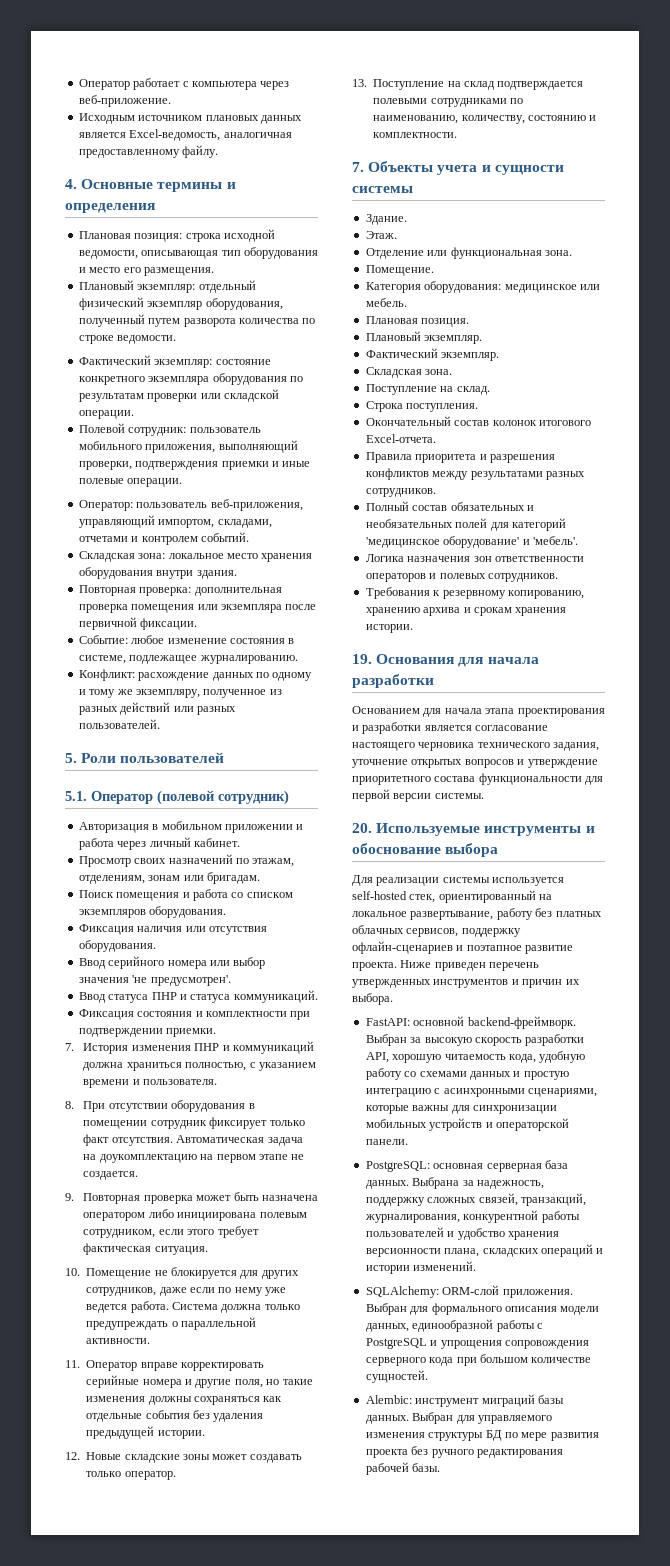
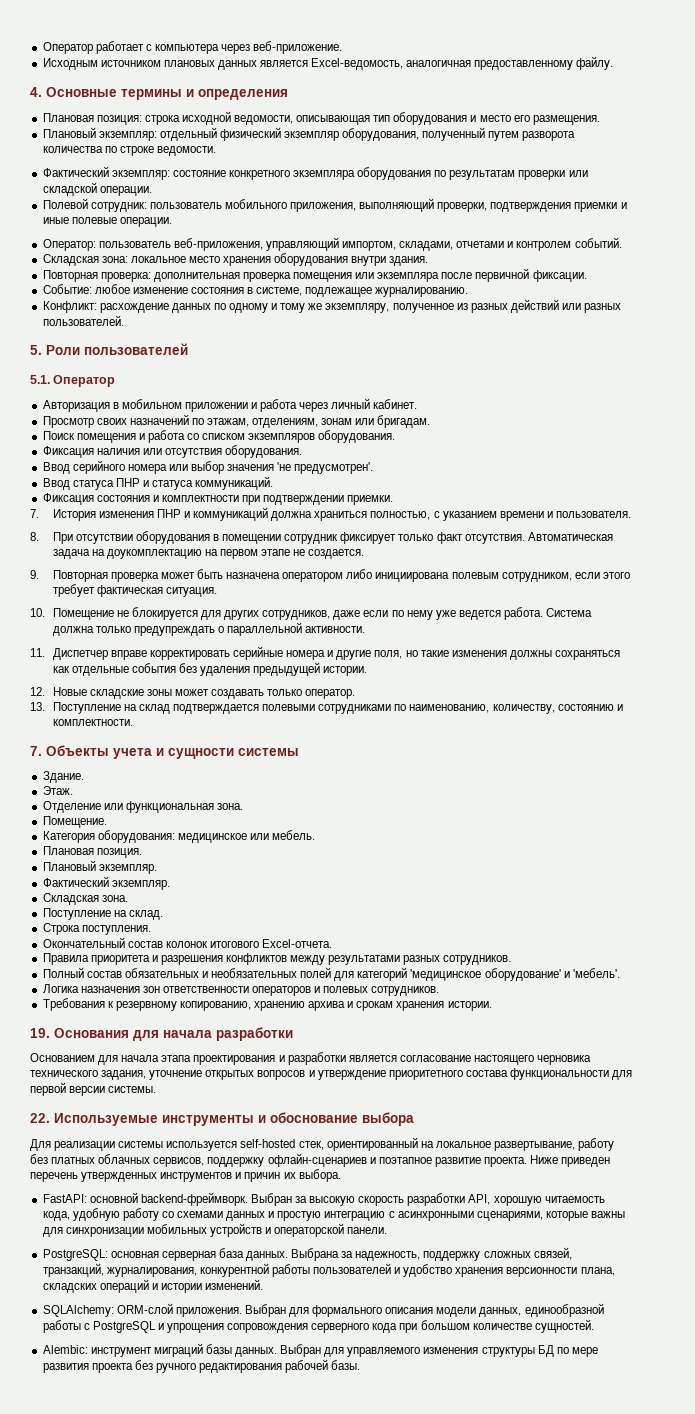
[157,790,289,805] (полевой сотрудник) -> (116, 381) none
[86,1360,138,1371] Оператор -> [52,648,108,660] Диспетчер
[352,823,372,833] 20. -> [30,1113,50,1123] 22.

